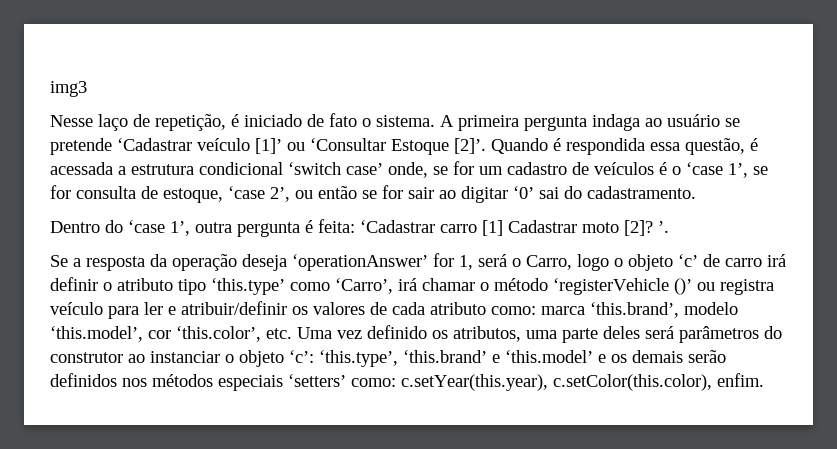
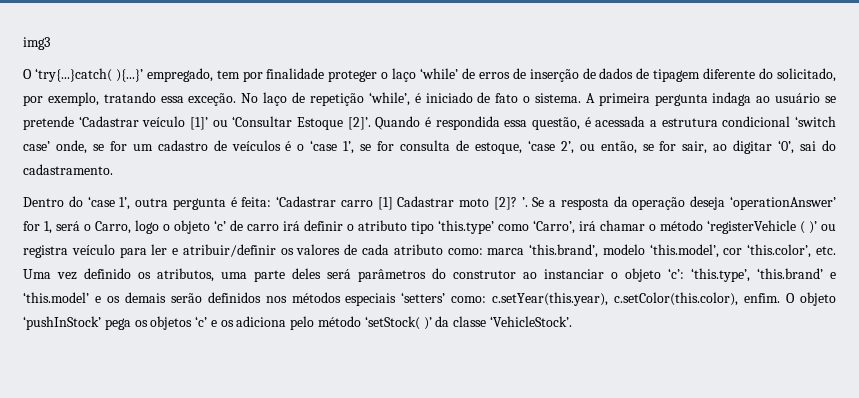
[50,114,226,131] Nesse laço de repetição, -> [23,68,837,82] [23,92,410,106] O ‘try{...}catch( ){...}’ empregado, tem por finalidade proteger o laço ‘while’ de erros de inserção de dados de tipagem diferente do solicitado, por exemplo, tratando essa exceção. No laço de repetição ‘while’,
[318,185,434,199] então se for sair -> [600,141,708,154] então, se for sair,
[513,186,534,199] ‘0’ -> [778,140,795,154] ‘0’,
(669, 227) // -> (528, 202) none
[674,278,692,295] ()’ -> [800,221,817,234] ( )’
(764, 380) none -> [786,292,836,306] [23,316,572,330] O objeto ‘pushInStock’ pega os objetos ‘c’ e os adiciona pelo método ‘setStock( )’ da classe ‘VehicleStock’.

